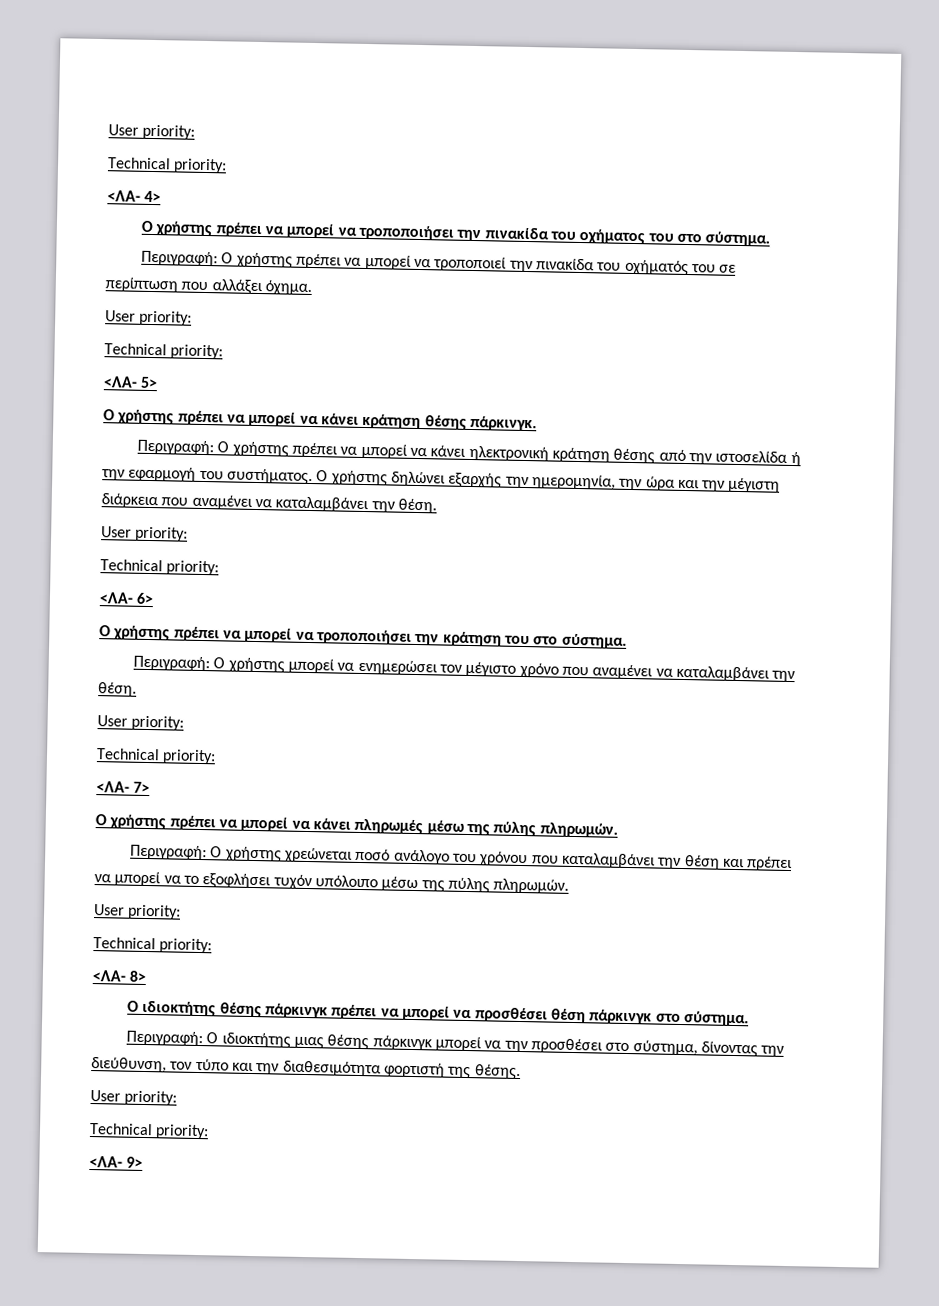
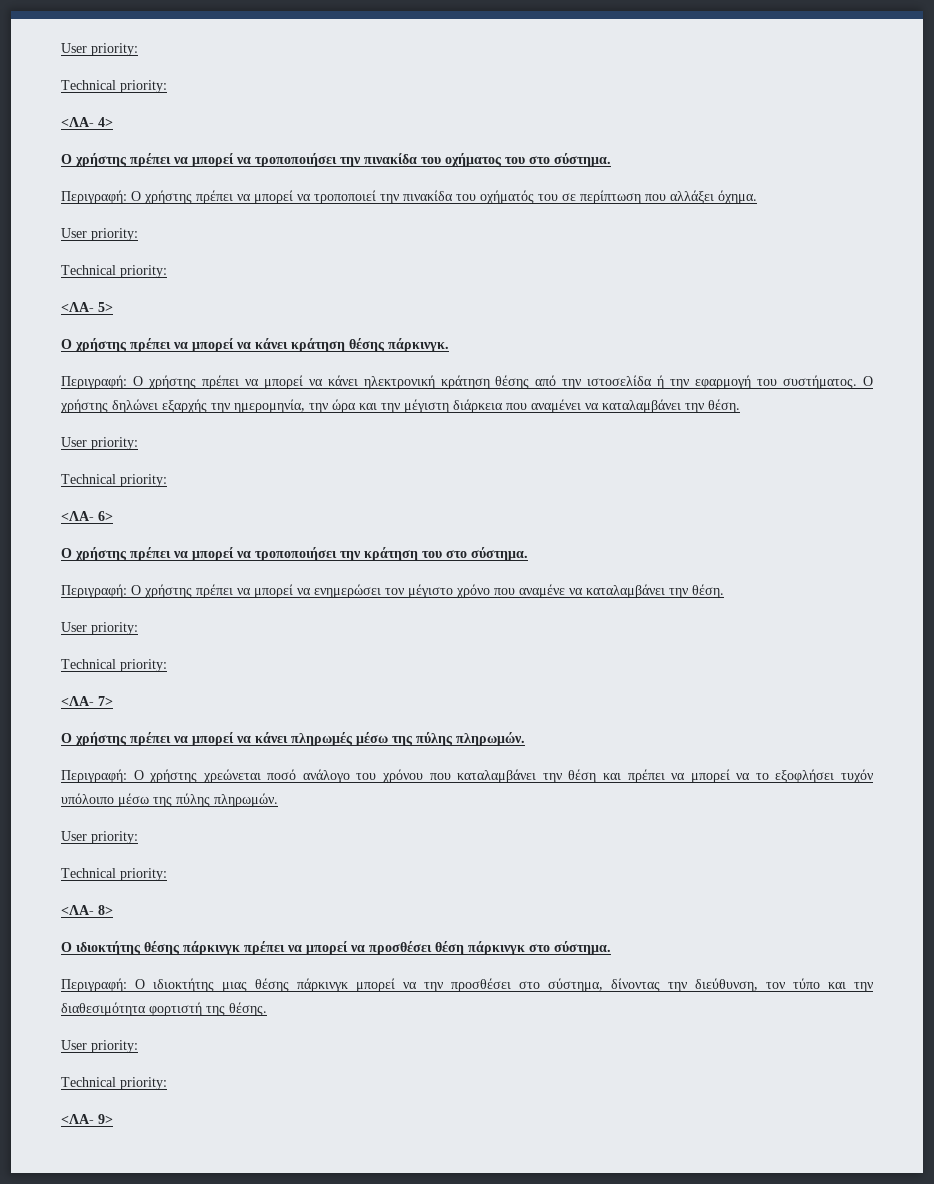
(285, 665) none -> [196,584,251,598] πρέπει να
[592,664,654,680] αναμένει -> [519,584,565,598] αναμένε

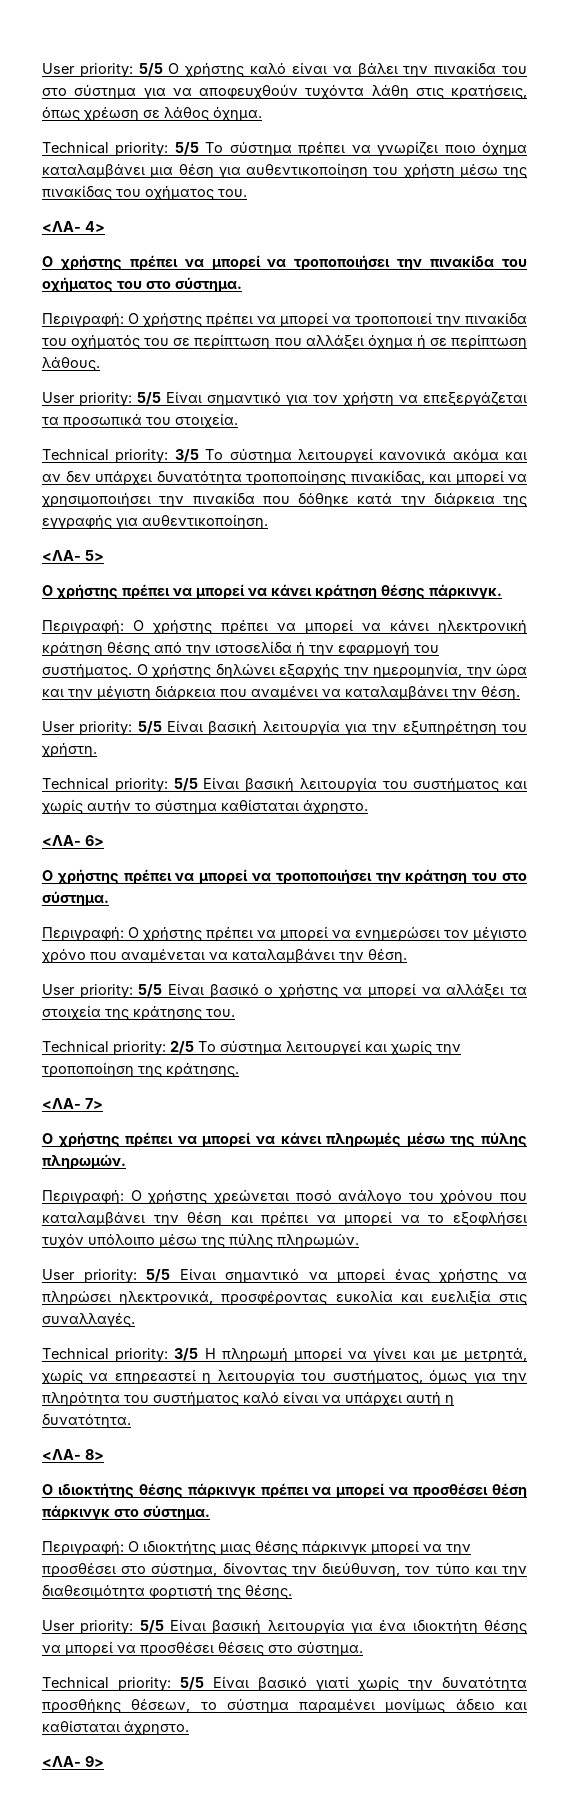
[61,43,138,56] [61,80,167,93] User priority: // Technical priority: -> [42,62,527,77] [42,84,527,99] [42,107,262,121] [42,141,527,156] [42,163,527,178] [42,185,247,200] User priority: 5/5 Ο χρήστης καλό είναι να βάλει την πινακίδα του στο σύστημα για να αποφευχθούν τυχόντα λάθη στις κρατήσεις, όπως χρέωση σε λάθος όχημα. // Technical priority: 5/5 Το σύστημα πρέπει να γνωρίζει ποιο όχημα καταλαμβάνει μια θέση για αυθεντικοποίηση του χρήστη μέσω της πινακίδας του οχήματος του.
[718,190,757,204] [61,228,138,241] [61,265,167,278] όχημα. // User priority: // Technical priority: -> [367,334,528,349] [42,357,100,371] [42,391,527,406] [42,413,238,428] [42,448,527,463] [42,470,527,485] [42,492,527,507] [42,514,268,529] όχημα ή σε περίπτωση λάθους. // User priority: 5/5 Είναι σημαντικό για τον χρήστη να επεξεργάζεται τα προσωπικά του στοιχεία. // Technical priority: 3/5 Το σύστημα λειτουργεί κανονικά ακόμα και αν δεν υπάρχει δυνατότητα τροποποίησης πινακίδας, και μπορεί να χρησιμοποιήσει την πινακίδα που δόθηκε κατά την διάρκεια της εγγραφής για αυθεντικοποίηση.
[61,474,167,487] // Technical priority: -> [137,720,527,735] [42,743,97,757] [42,777,527,792] [42,799,368,814] 5/5 Είναι βασική λειτουργία για την εξυπηρέτηση του χρήστη. // Technical priority: 5/5 Είναι βασική λειτουργία του συστήματος και χωρίς αυτήν το σύστημα καθίσταται άχρηστο.
[519,584,724,598] [61,622,138,635] [61,659,167,672] αναμένε να καταλαμβάνει την θέση. // User priority: // Technical priority: -> [121,949,407,963] [42,983,527,998] [42,1005,235,1020] [42,1040,461,1055] [42,1062,239,1077] αναμένεται να καταλαμβάνει την θέση. // User priority: 5/5 Είναι βασικό ο χρήστης να μπορεί να αλλάξει τα στοιχεία της κράτησης του. // Technical priority: 2/5 Το σύστημα λειτουργεί και χωρίς την τροποποίηση της κράτησης.
[61,868,167,881] // Technical priority: -> [146,1268,527,1283] [42,1290,528,1305] [42,1313,135,1327] [42,1347,527,1362] [42,1369,527,1384] [42,1391,454,1406] [42,1414,131,1428] 5/5 Είναι σημαντικό να μπορεί ένας χρήστης να πληρώσει ηλεκτρονικά, προσφέροντας ευκολία και ευελιξία στις συναλλαγές. // Technical priority: 3/5 Η πληρωμή μπορεί να γίνει και με μετρητά, χωρίς να επηρεαστεί η λειτουργία του συστήματος, όμως για την πληρότητα του συστήματος καλό είναι να υπάρχει αυτή η δυνατότητα.
[61,1077,167,1090] // Technical priority: -> [139,1619,527,1634] [42,1641,363,1656] [42,1676,527,1691] [42,1698,527,1713] [42,1720,189,1735] 5/5 Είναι βασική λειτουργία για ένα ιδιοκτήτη θέσης να μπορεί να προσθέσει θέσεις στο σύστημα. // Technical priority: 5/5 Είναι βασικό γιατί χωρίς την δυνατότητα προσθήκης θέσεων, το σύστημα παραμένει μονίμως άδειο και καθίσταται άχρηστο.

